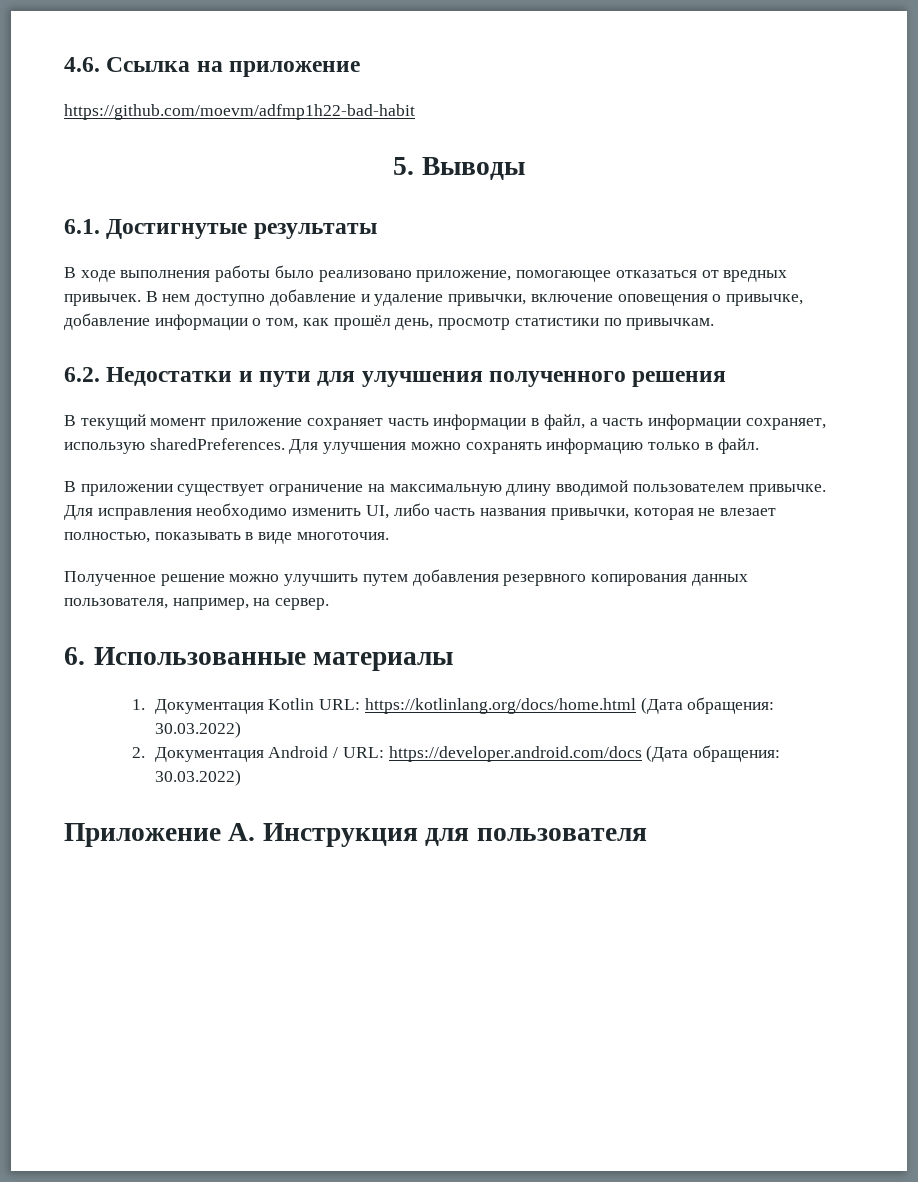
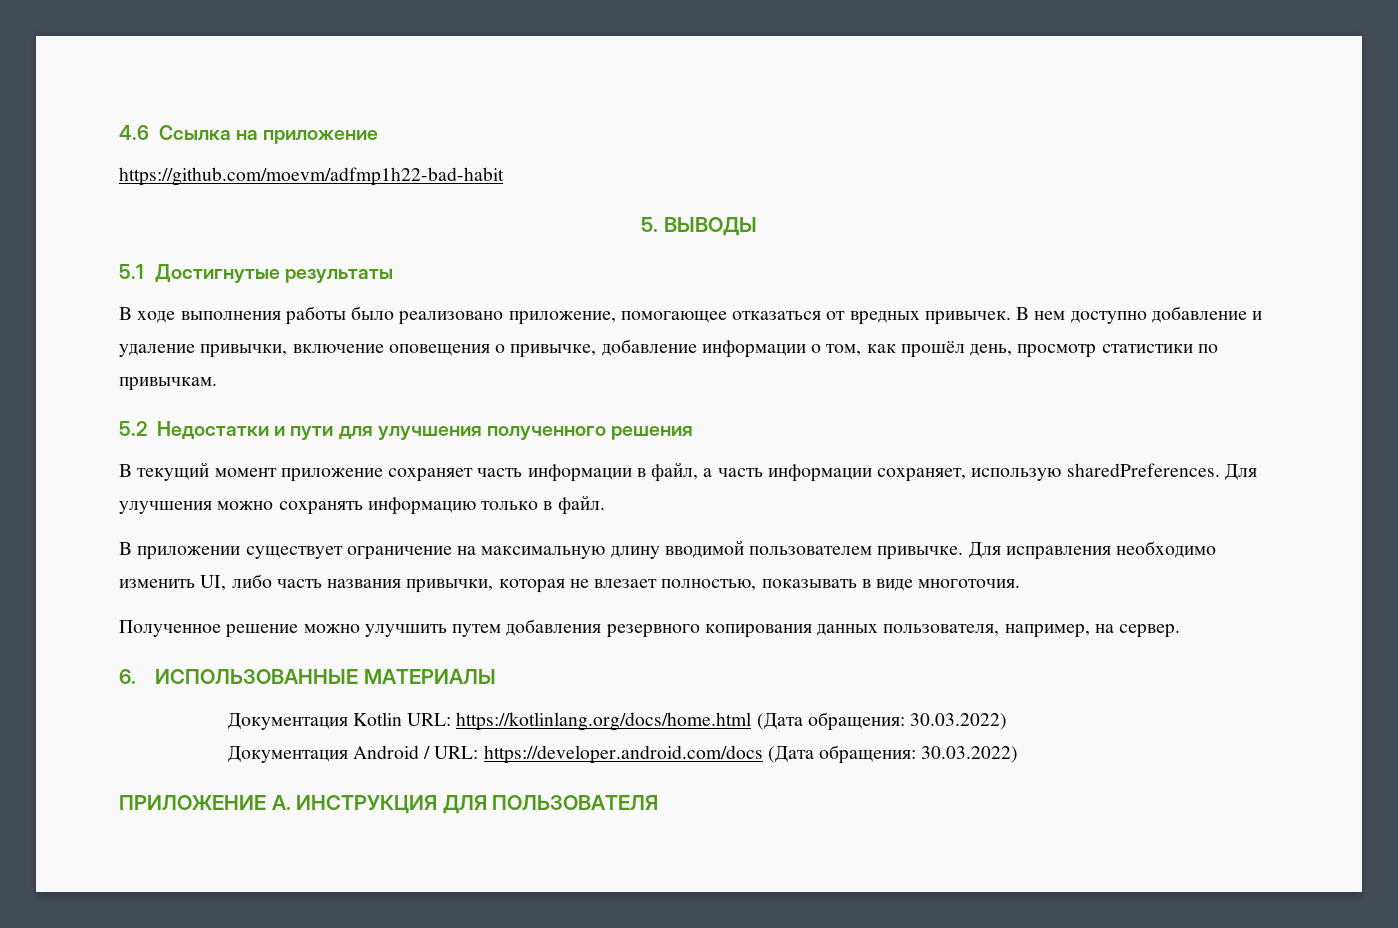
[64,57,100,72] 4.6. -> [119,125,149,140] 4.6
[421,157,525,180] [64,219,100,234] Выводы // 6.1. -> [663,217,757,236] [119,264,143,279] ВЫВОДЫ // 5.1
[64,367,100,382] 6.2. -> [119,421,147,436] 5.2
[93,647,454,671] [131,699,145,710] Использованные материалы // 1. -> [155,669,496,684] ИСПОЛЬЗОВАННЫЕ МАТЕРИАЛЫ //
[131,747,145,758] 2. -> (1008, 721) none
[64,823,647,847] Приложение А. Инструкция для пользователя -> [119,795,659,814] ПРИЛОЖЕНИЕ А. ИНСТРУКЦИЯ ДЛЯ ПОЛЬЗОВАТЕЛЯ

